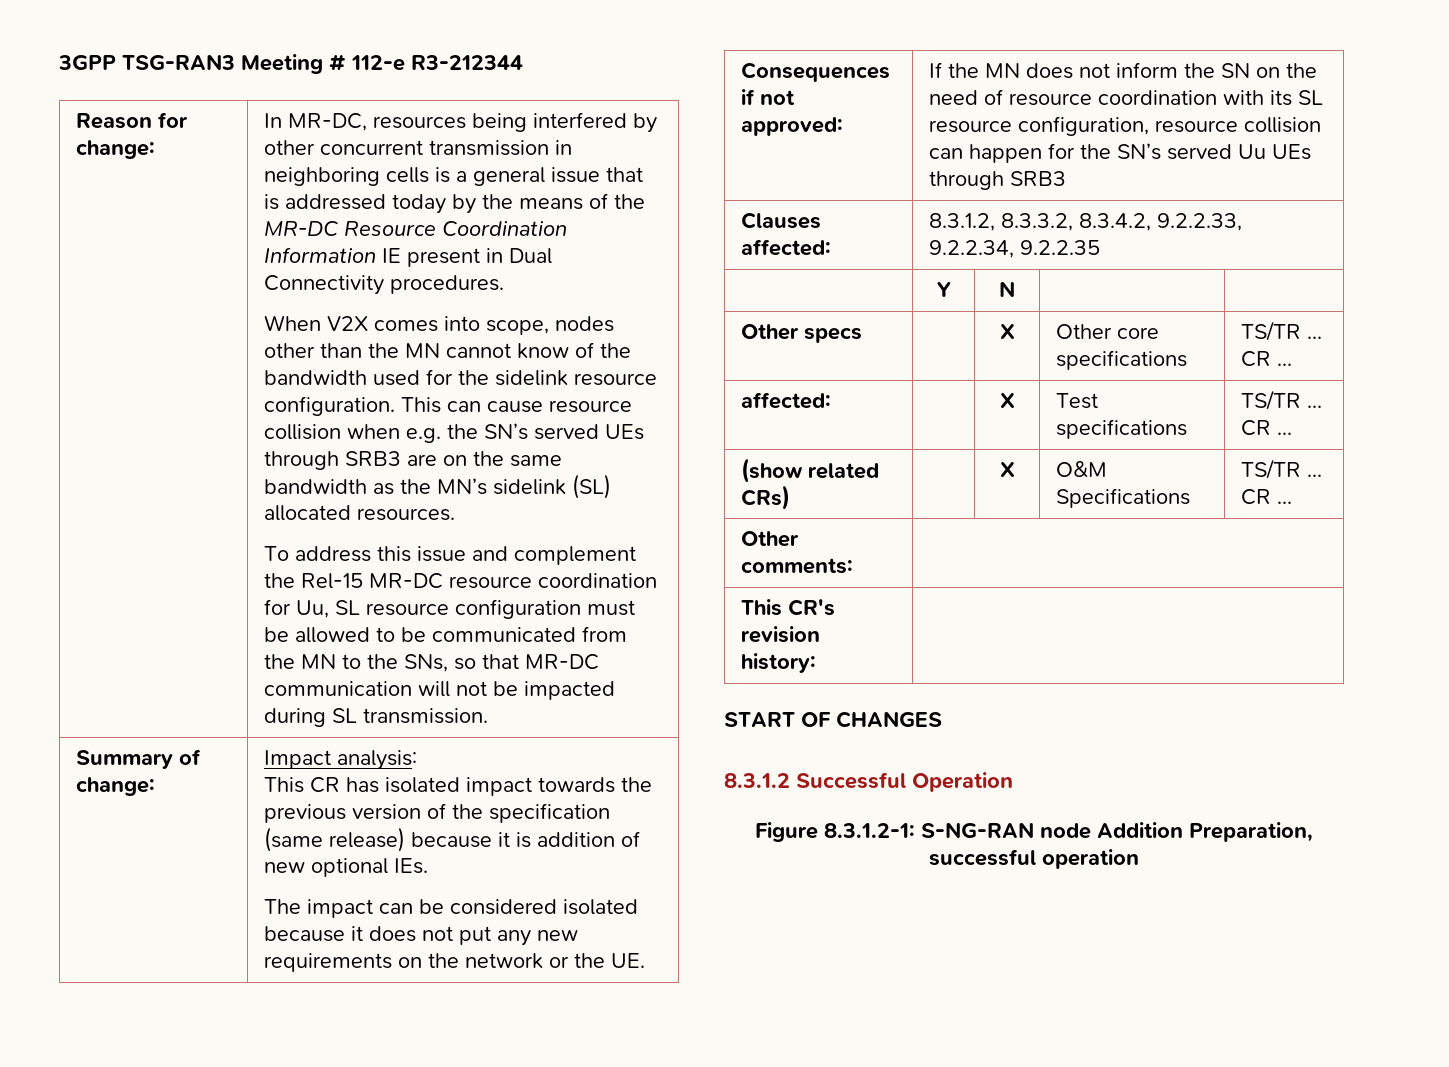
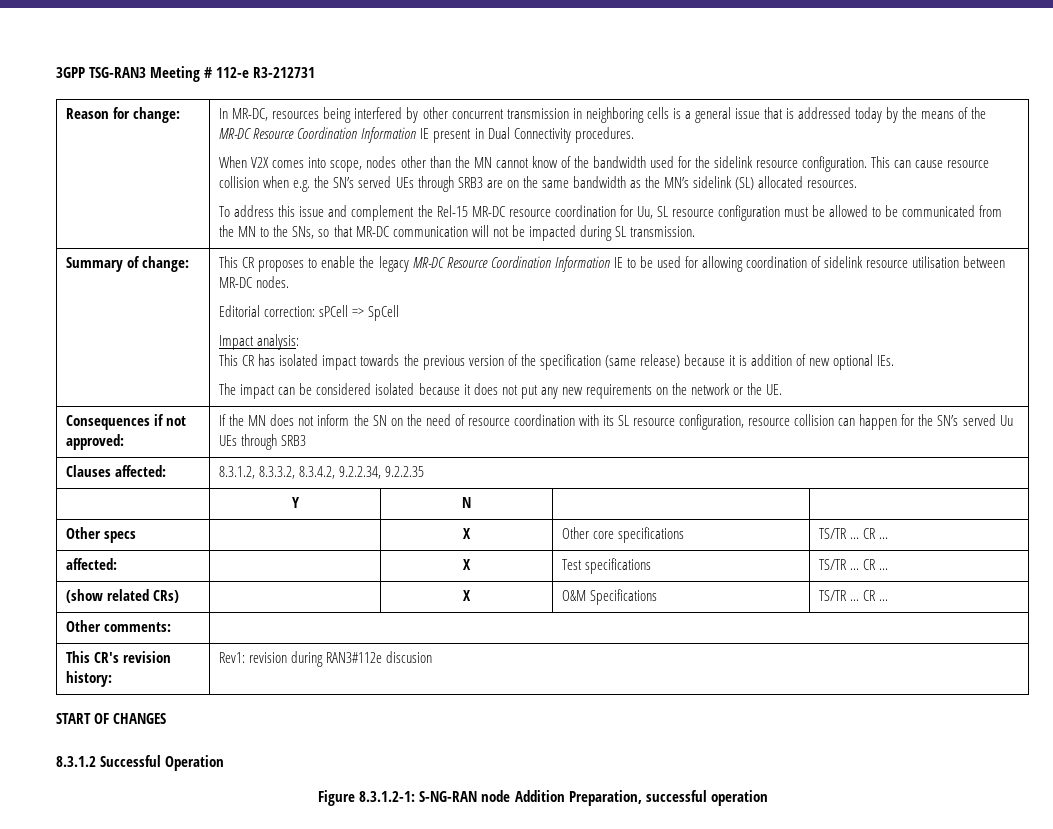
[411,55,523,70] R3-212344 -> [253,67,316,78] R3-212731
(156, 786) none -> [219,256,1006,272] [219,276,290,288] [219,305,400,321] This CR proposes to enable the legacy MR-DC Resource Coordination Information IE to be used for allowing coordination of sidelink resource utilisation between MR-DC nodes. // Editorial correction: sPCell => SpCell //
[1157,213,1243,231] 9.2.2.33, -> (336, 472) none
(817, 663) none -> [219,651,433,667] Rev1: revision during RAN3#112e discusion

